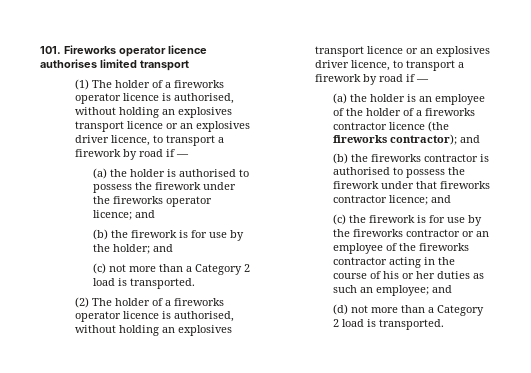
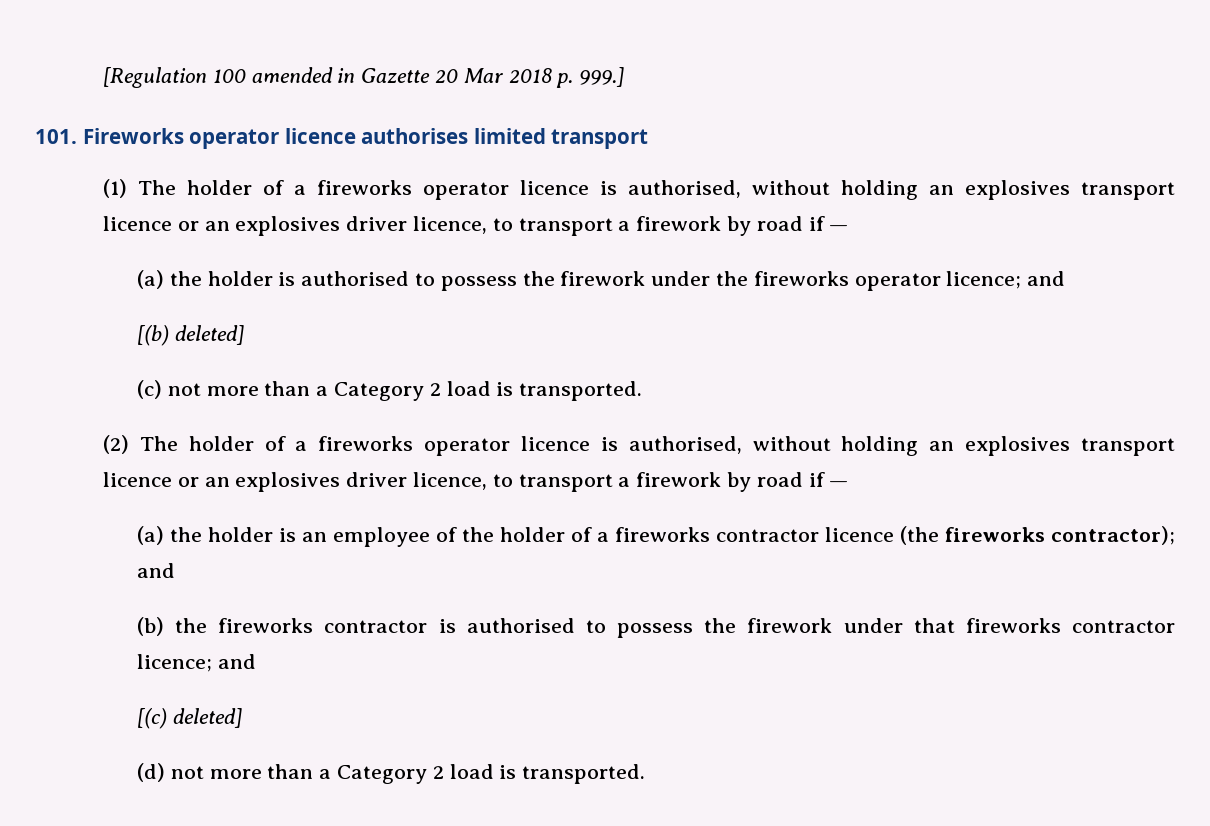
(40, 50) none -> [102,67,625,88] [Regulation 100 amended in Gazette 20 Mar 2018 p. 999.] //
[93,229,245,241] [93,244,174,254] (b) the firework is for use by the holder; and -> [136,325,244,346] [(b) deleted]
[333,214,483,226] [333,229,490,237] [333,243,470,254] [333,257,456,268] [333,271,485,279] [333,285,453,296] (c) the firework is for use by the fireworks contractor or an employee of the fireworks contractor acting in the course of his or her duties as such an employee; and -> [136,708,242,729] [(c) deleted]

